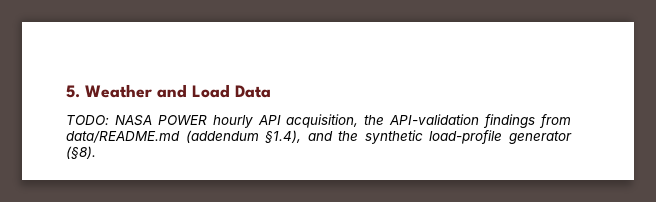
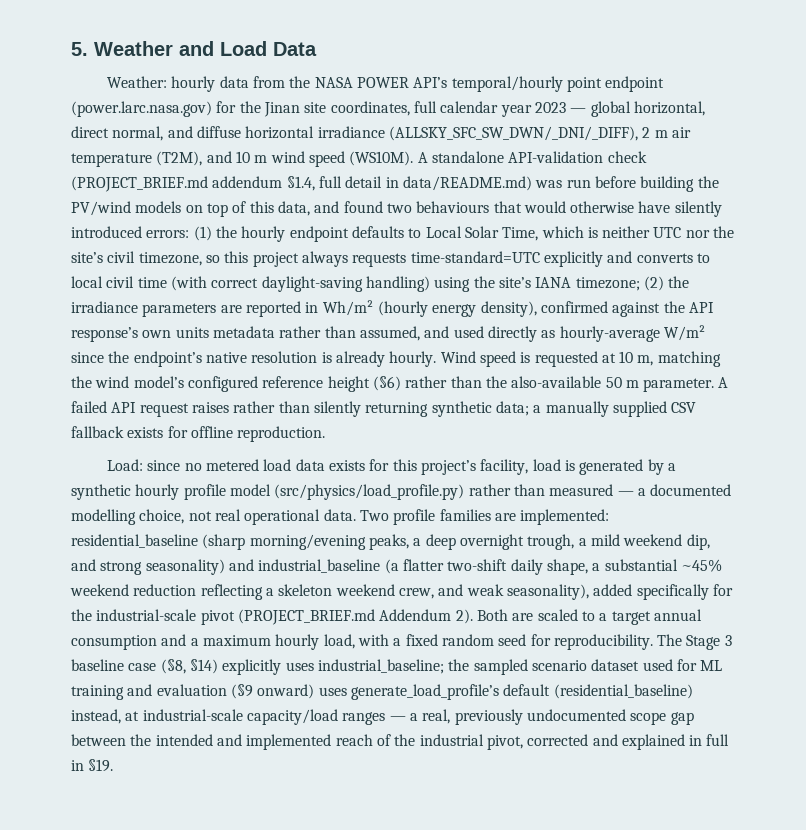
[66,114,572,128] [66,130,572,144] [66,146,96,159] TODO: NASA POWER hourly API acquisition, the API-validation findings from data/README.md (addendum §1.4), and the synthetic load-profile generator (§8). -> [107,76,665,92] [71,101,705,117] [71,126,691,141] [71,151,647,167] [71,176,719,192] [71,201,722,217] [71,226,735,242] [71,251,710,267] [71,276,690,292] [71,300,714,317] [71,325,706,342] [71,351,721,367] [71,376,729,392] [71,401,697,417] [71,426,326,442] [107,459,676,475] [71,484,732,500] [71,509,610,525] [71,534,710,550] [71,559,722,575] [70,584,733,600] [71,609,702,625] [71,634,732,650] [71,659,723,675] [71,684,693,700] [71,709,694,725] [71,734,730,750] [71,759,114,772] Weather: hourly data from the NASA POWER API’s temporal/hourly point endpoint (power.larc.nasa.gov) for the Jinan site coordinates, full calendar year 2023 — global horizontal, direct normal, and diffuse horizontal irradiance (ALLSKY_SFC_SW_DWN/_DNI/_DIFF), 2 m air temperature (T2M), and 10 m wind speed (WS10M). A standalone API-validation check (PROJECT_BRIEF.md addendum §1.4, full detail in data/README.md) was run before building the PV/wind models on top of this data, and found two behaviours that would otherwise have silently introduced errors: (1) the hourly endpoint defaults to Local Solar Time, which is neither UTC nor the site’s civil timezone, so this project always requests time-standard=UTC explicitly and converts to local civil time (with correct daylight-saving handling) using the site’s IANA timezone; (2) the irradiance parameters are reported in Wh/m² (hourly energy density), confirmed against the API response’s own units metadata rather than assumed, and used directly as hourly-average W/m² since the endpoint’s native resolution is already hourly. Wind speed is requested at 10 m, matching the wind model’s configured reference height (§6) rather than the also-available 50 m parameter. A failed API request raises rather than silently returning synthetic data; a manually supplied CSV fallback exists for offline reproduction. // Load: since no metered load data exists for this project’s facility, load is generated by a synthetic hourly profile model (src/physics/load_profile.py) rather than measured — a documented modelling choice, not real operational data. Two profile families are implemented: residential_baseline (sharp morning/evening peaks, a deep overnight trough, a mild weekend dip, and strong seasonality) and industrial_baseline (a flatter two-shift daily shape, a substantial ~45% weekend reduction reflecting a skeleton weekend crew, and weak seasonality), added specifically for the industrial-scale pivot (PROJECT_BRIEF.md Addendum 2). Both are scaled to a target annual consumption and a maximum hourly load, with a fixed random seed for reproducibility. The Stage 3 baseline case (§8, §14) explicitly uses industrial_baseline; the sampled scenario dataset used for ML training and evaluation (§9 onward) uses generate_load_profile’s default (residential_baseline) instead, at industrial-scale capacity/load ranges — a real, previously undocumented scope gap between the intended and implemented reach of the industrial pivot, corrected and explained in full in §19.

